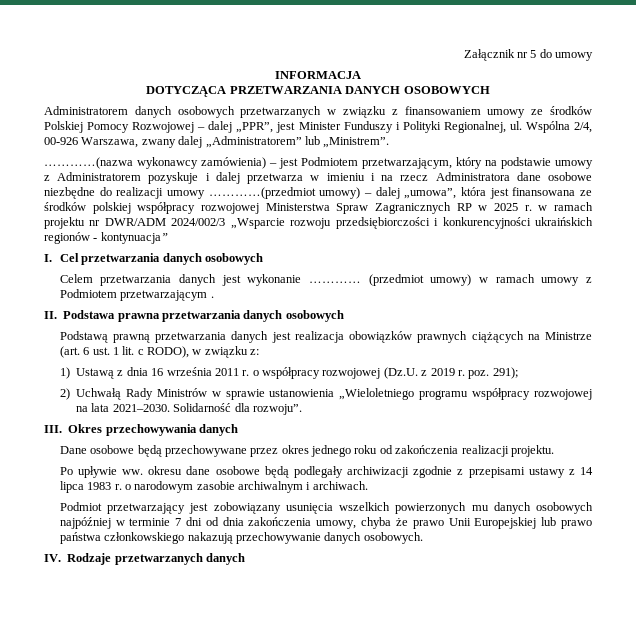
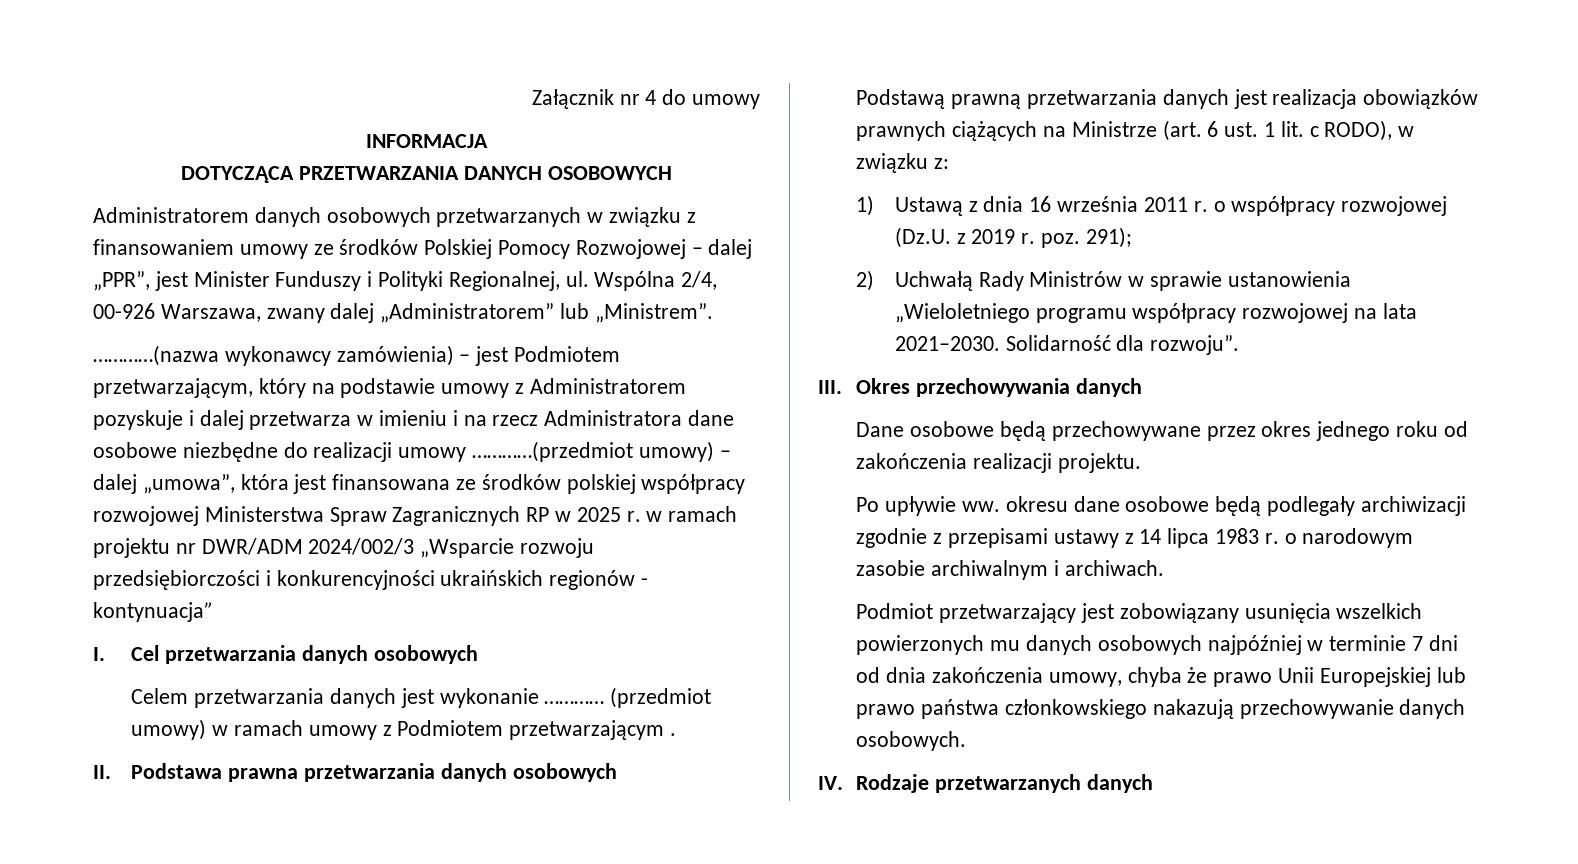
[530,50,537,58] 5 -> [645,90,657,105] 4

